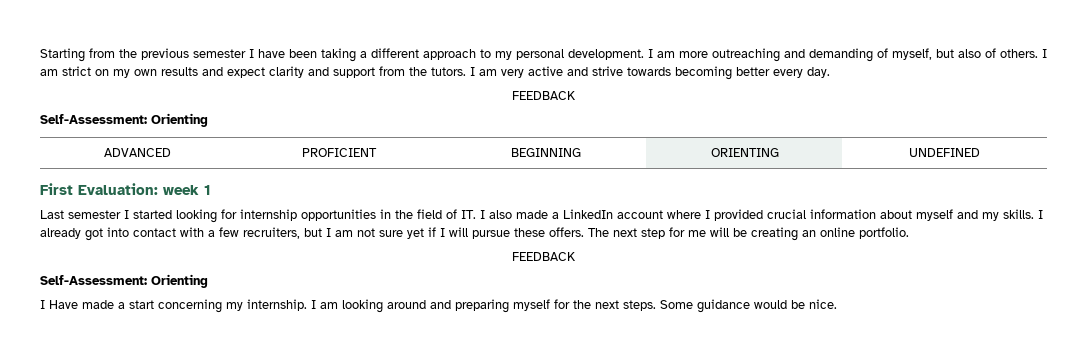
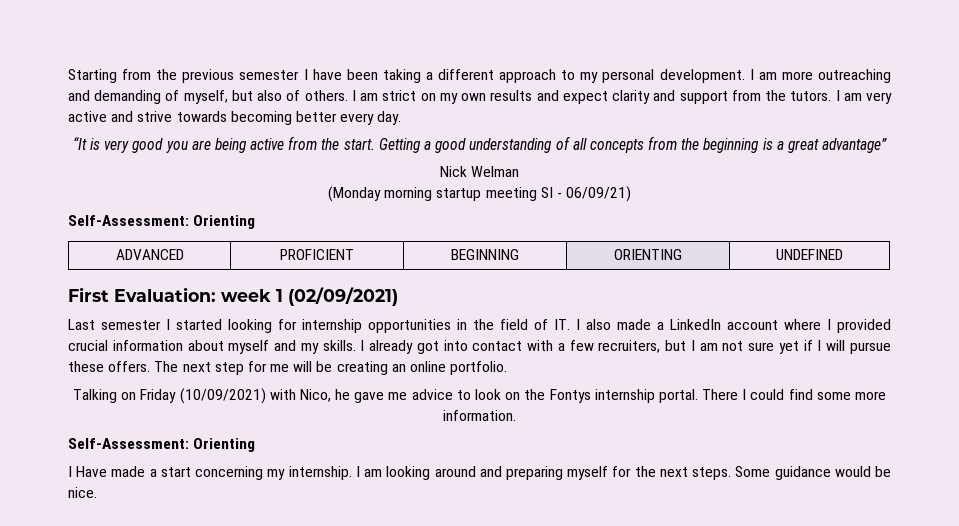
[512,91,576,100] FEEDBACK -> [72,136,888,153] [439,166,520,177] [327,186,632,202] “It is very good you are being active from the start. Getting a good understanding of all concepts from the beginning is a great advantage” // Nick Welman // (Monday morning startup meeting SI - 06/09/21)
(211, 190) none -> [288,287,398,306] (02/09/2021)
[512,252,576,261] FEEDBACK -> [72,388,887,404] [443,410,516,421] Talking on Friday (10/09/2021) with Nico, he gave me advice to look on the Fontys internship portal. There I could find some more information.

